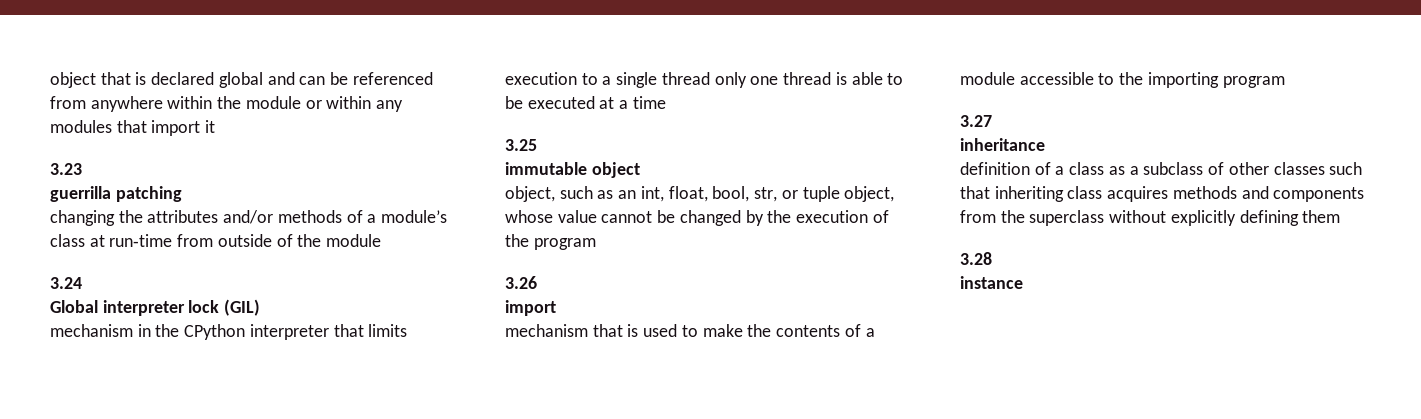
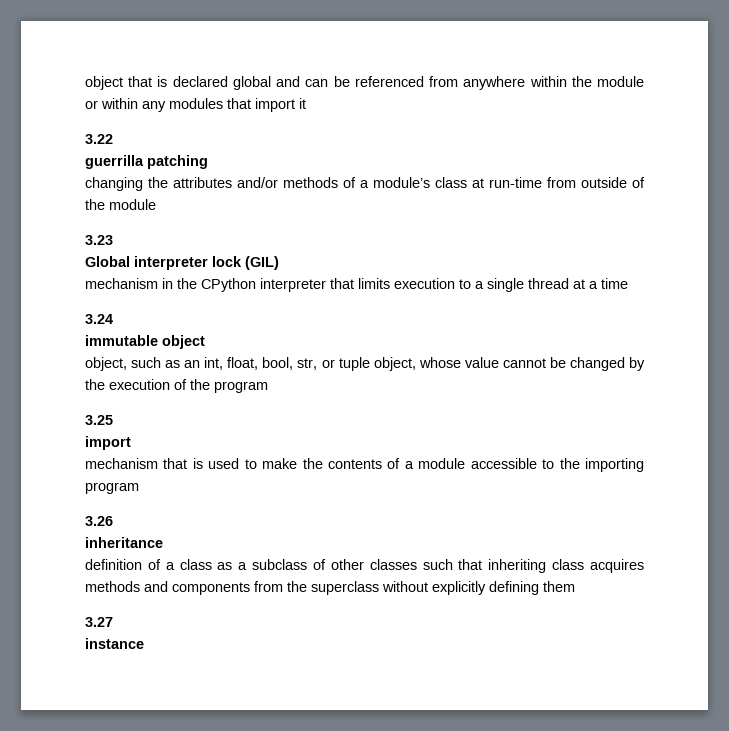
[50,163,82,175] 3.23 -> [85,134,113,144] 3.22
[50,277,82,289] 3.24 -> [85,235,113,245] 3.23
[714,72,904,88] [505,96,595,109] only one thread is able to be executed -> (569, 283) none
[505,139,537,151] 3.25 -> [85,314,113,324] 3.24
[505,276,537,289] 3.26 -> [85,415,113,425] 3.25
[960,115,992,127] 3.27 -> [85,516,113,526] 3.26
[960,252,992,265] 3.28 -> [85,617,113,627] 3.27

